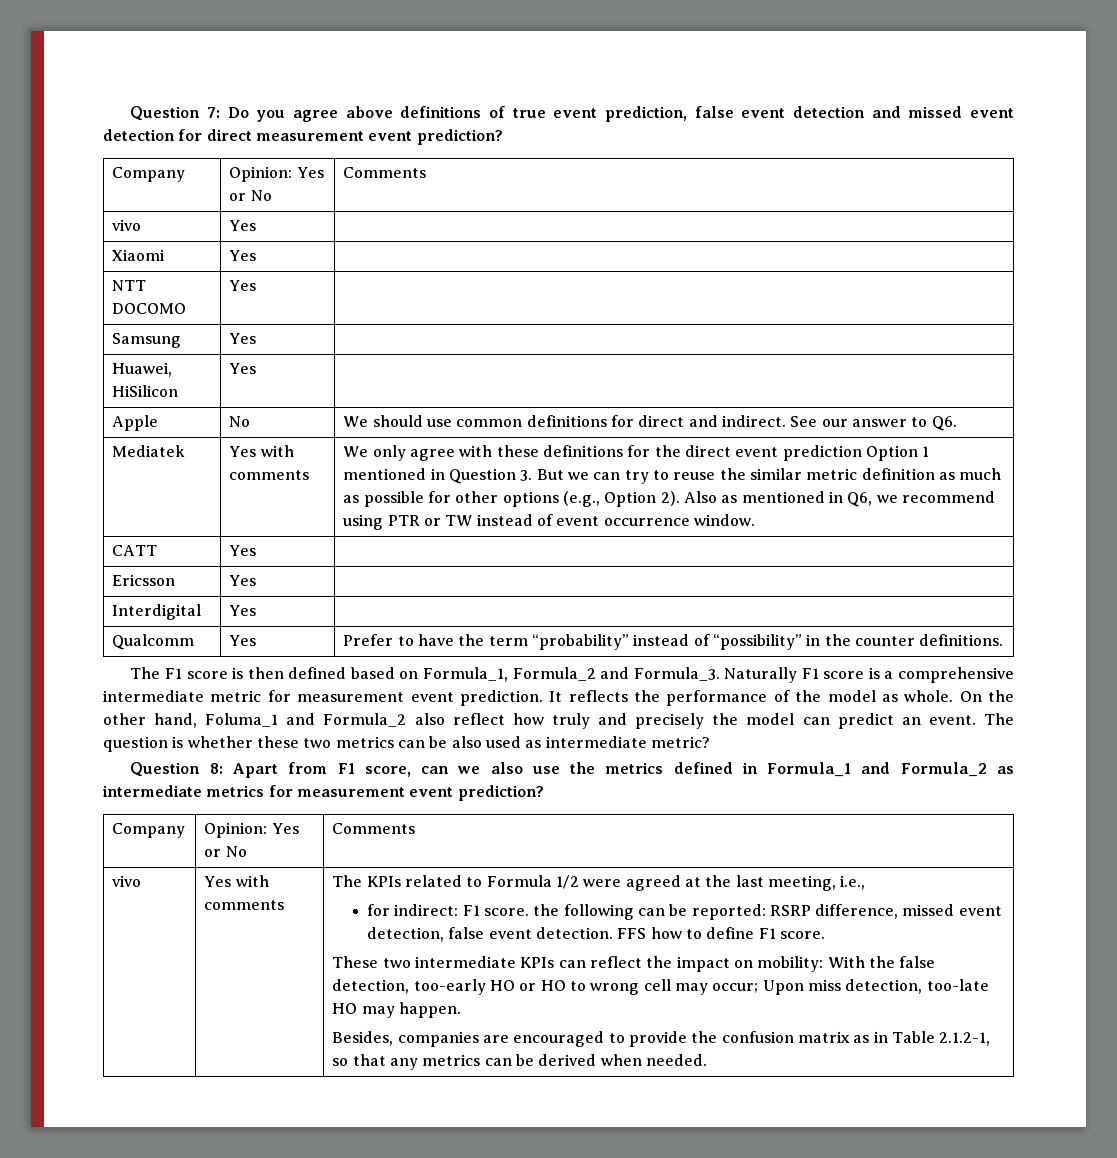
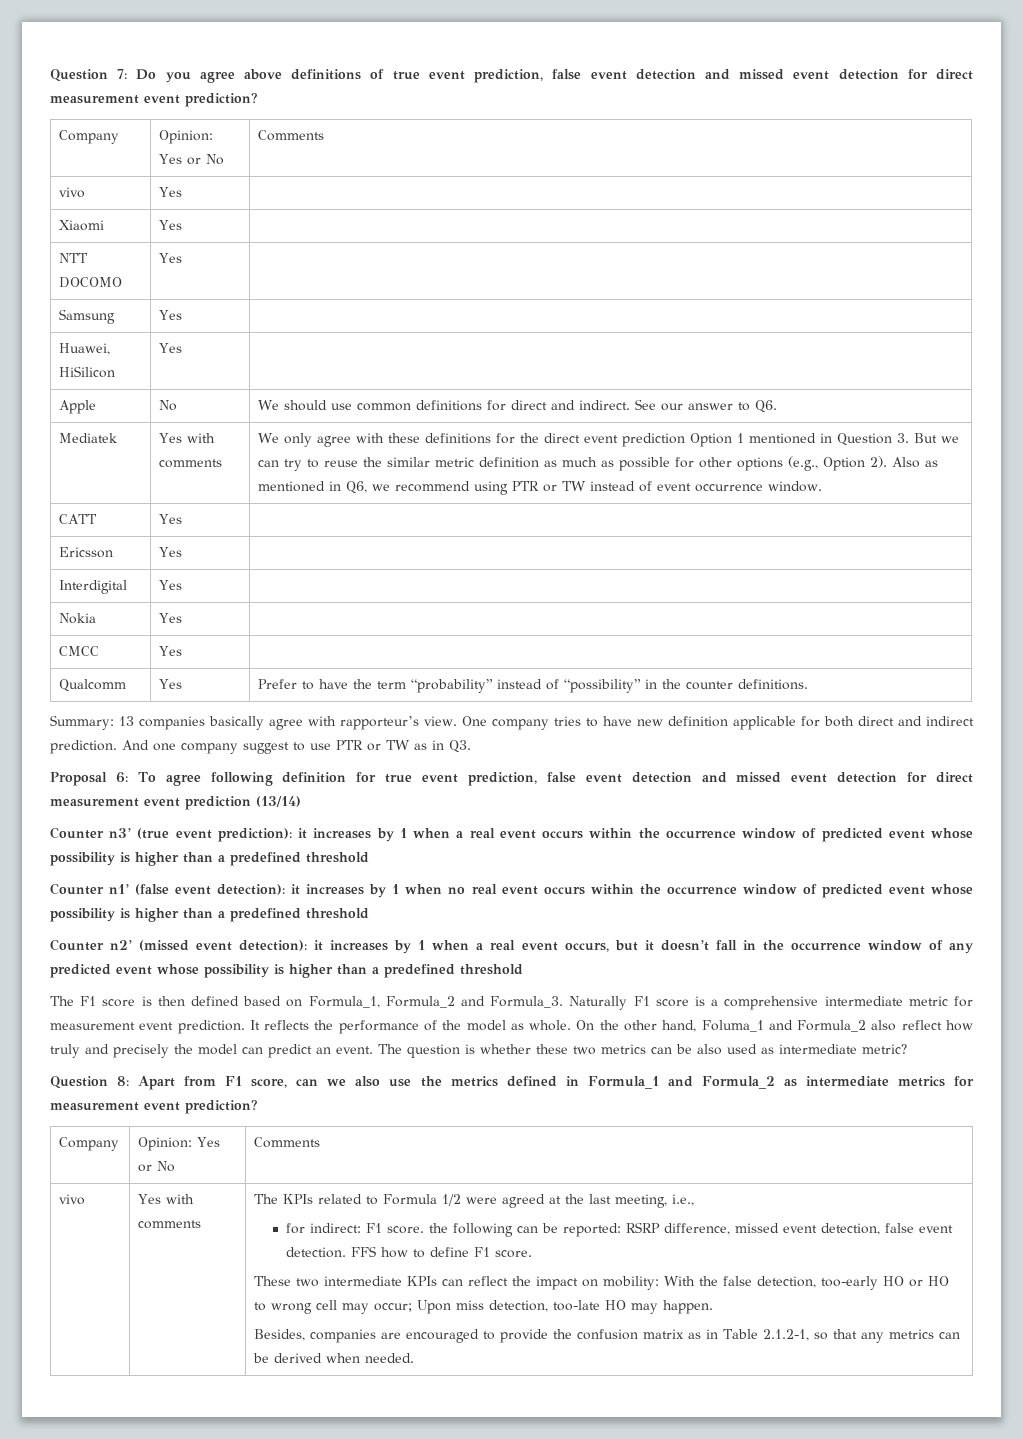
(257, 610) none -> [59,613,97,624] [159,613,183,623] [59,646,100,656] [159,646,183,656] // Nokia | Yes | // CMCC | Yes |
(1004, 640) none -> [50,715,975,730] [50,740,471,754] [50,772,974,786] [50,796,301,810] [50,827,973,842] [50,852,369,866] [50,883,973,898] [50,908,369,922] [50,939,974,954] [50,964,523,978] // Summary: 13 companies basically agree with rapporteur’s view. One company tries to have new definition applicable for both direct and indirect prediction. And one company suggest to use PTR or TW as in Q3. // Proposal 6: To agree following definition for true event prediction, false event detection and missed event detection for direct measurement event prediction (13/14) // Counter n3’ (true event prediction): it increases by 1 when a real event occurs within the occurrence window of predicted event whose possibility is higher than a predefined threshold // Counter n1’ (false event detection): it increases by 1 when no real event occurs within the occurrence window of predicted event whose possibility is higher than a predefined threshold // Counter n2’ (missed event detection): it increases by 1 when a real event occurs, but it doesn’t fall in the occurrence window of any predicted event whose possibility is higher than a predefined threshold

